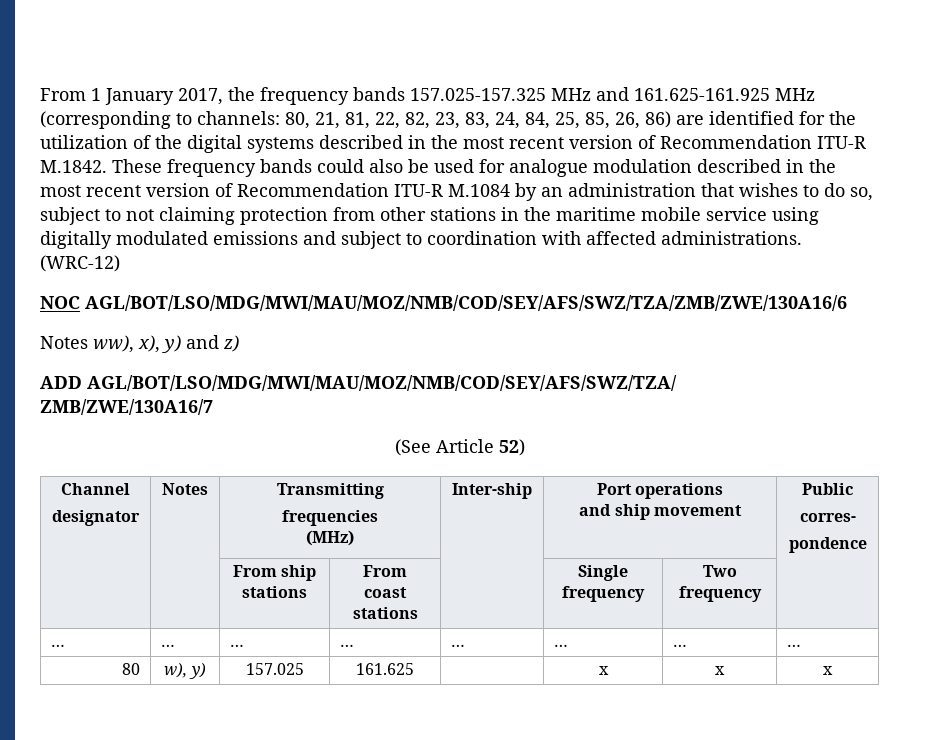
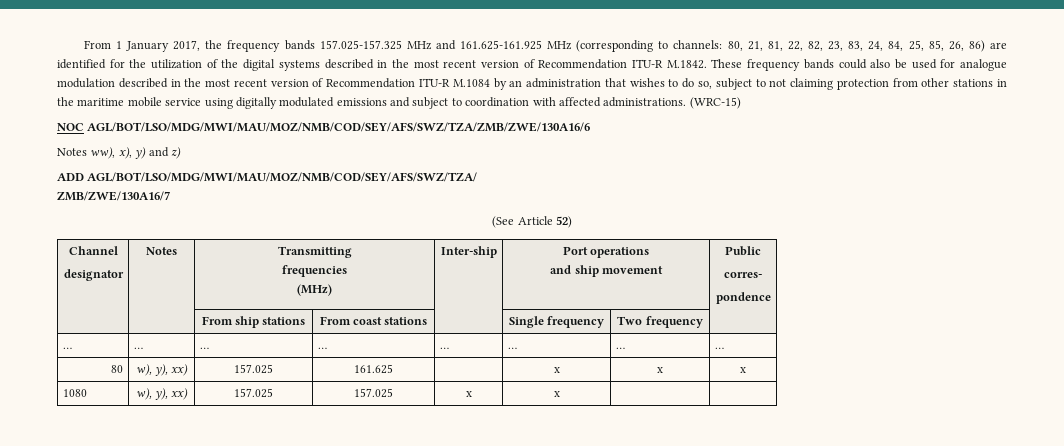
[40,255,120,272] (WRC-12) -> [689,97,741,109] (WRC-15)
[188,662,206,679] y) -> [155,364,189,376] y), xx)
(833, 670) none -> [62,389,87,397] [135,388,189,400] [234,388,273,398] [354,388,394,398] [465,391,472,397] [553,391,560,397] // 1080 | w), y), xx) | 157.025 | 157.025 | x | x | |

